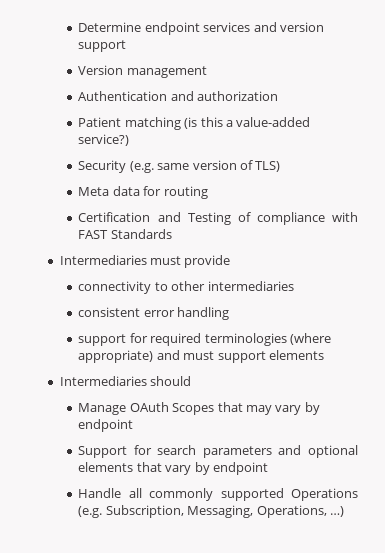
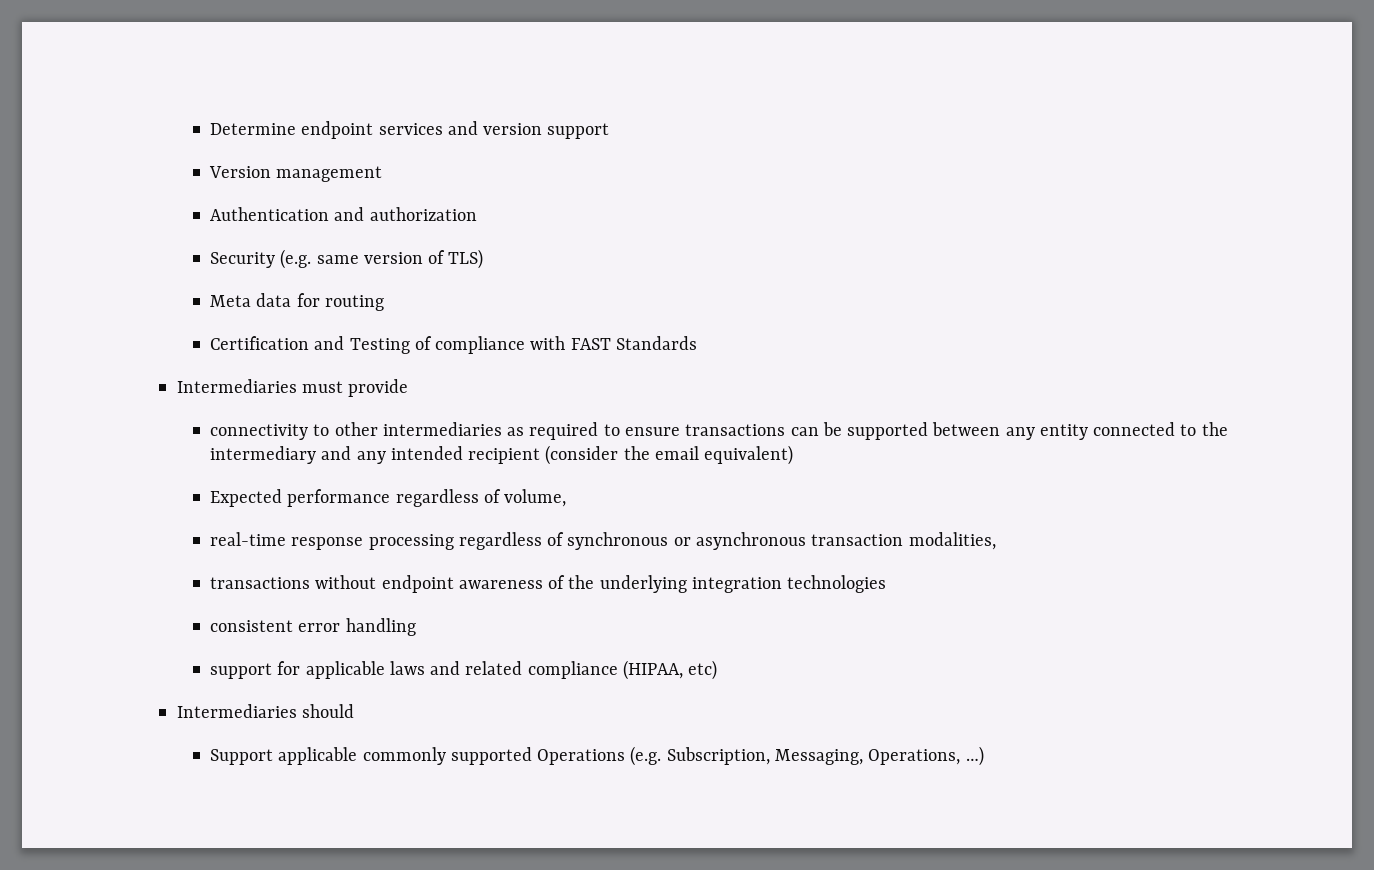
[78,117,311,130] [78,134,130,146] // Patient matching (is this a value-added service?) -> (477, 214) none
(294, 286) none -> [507,422,1228,440] [210,445,794,465] [210,489,567,507] [210,532,996,550] [210,575,887,593] as required to ensure transactions can be supported between any entity connected to the intermediary and any intended recipient (consider the email equivalent) // Expected performance regardless of volume, // real-time response processing regardless of synchronous or asynchronous transaction modalities, // transactions without endpoint awareness of the underlying integration technologies
[150,333,331,346] [78,350,324,363] [59,376,191,386] [78,402,320,415] [78,419,134,432] [78,445,358,458] [78,462,268,475] [78,488,142,498] required terminologies (where appropriate) and must support elements // Intermediaries should // Manage OAuth Scopes that may vary by endpoint // Support for search parameters and optional elements that vary by endpoint // Handle all -> [305,660,718,680] [176,704,355,718] [210,747,358,765] applicable laws and related compliance (HIPAA, etc) // Intermediaries should // Support applicable

